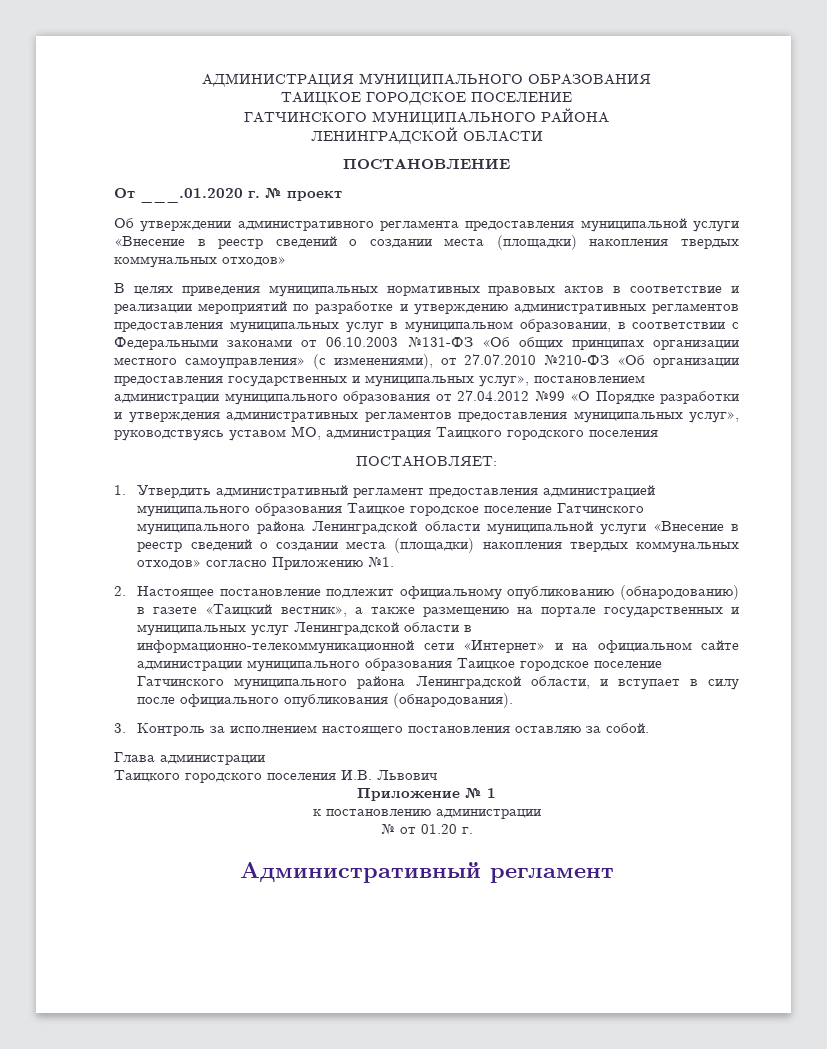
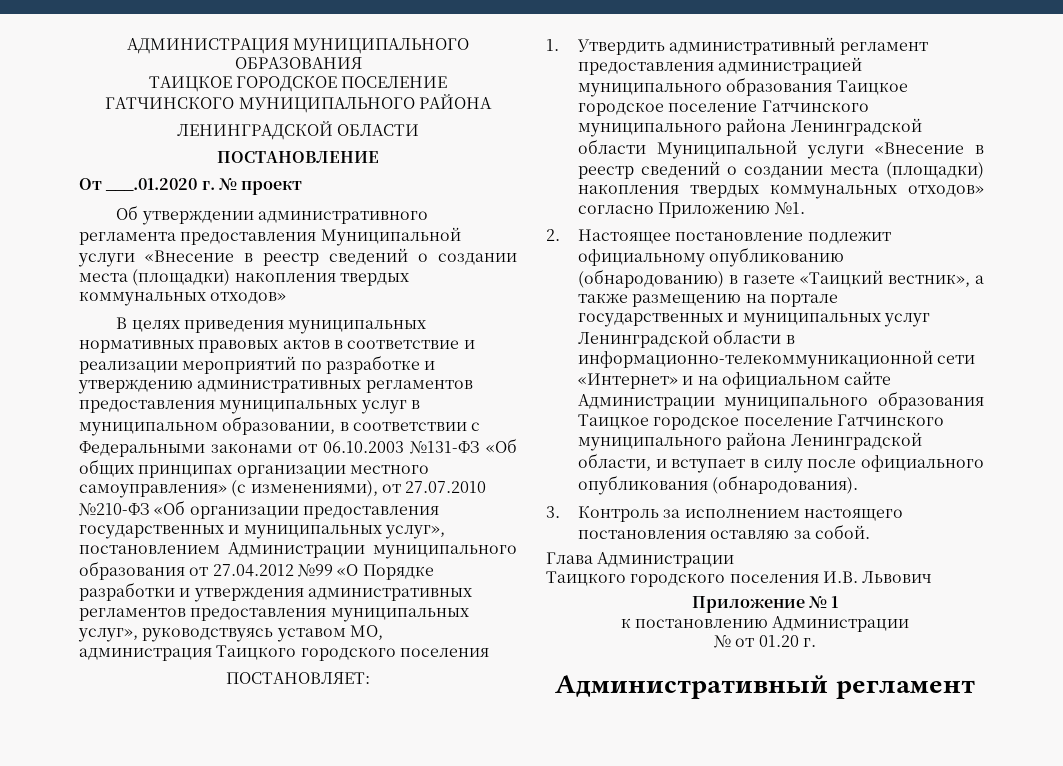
[580,218,687,232] муниципальной -> [320,227,461,246] Муниципальной
[114,393,219,404] администрации -> [228,542,365,558] Администрации
[486,521,593,535] муниципальной -> [656,140,797,159] Муниципальной
[137,660,243,671] администрации -> [577,394,715,410] Администрации
[160,754,265,765] администрации -> [597,552,735,568] Администрации
[435,808,541,819] администрации -> [772,616,910,632] Администрации

